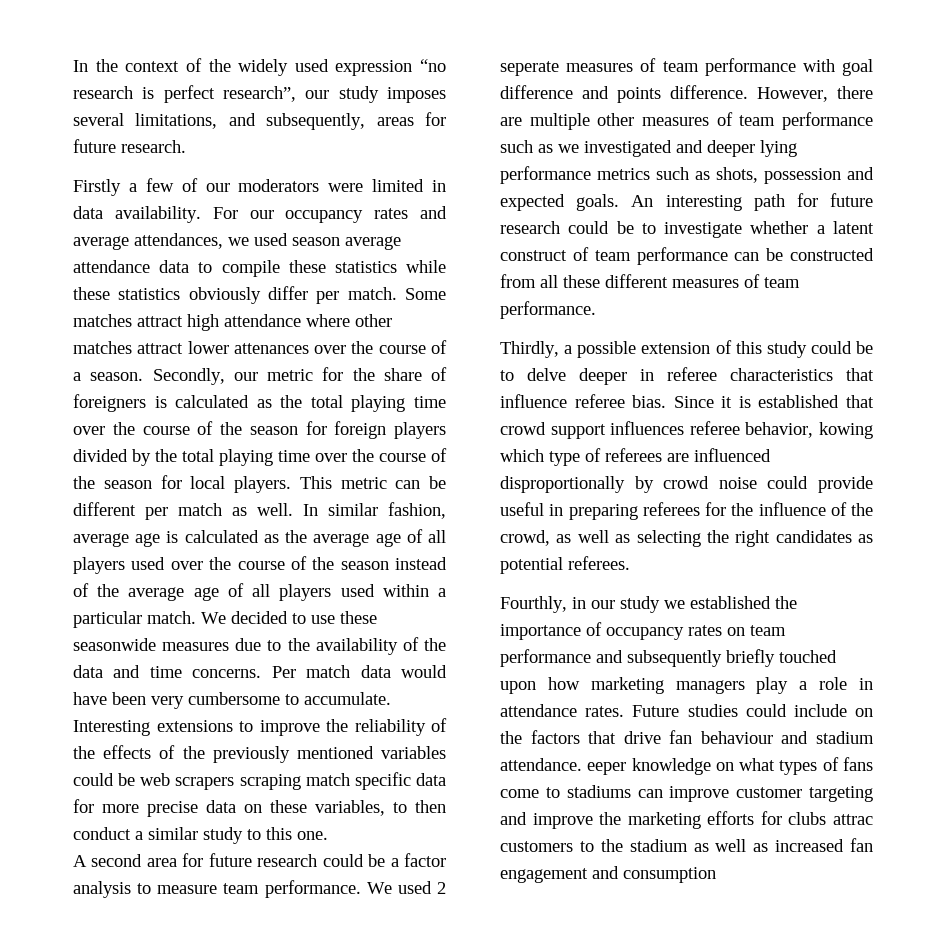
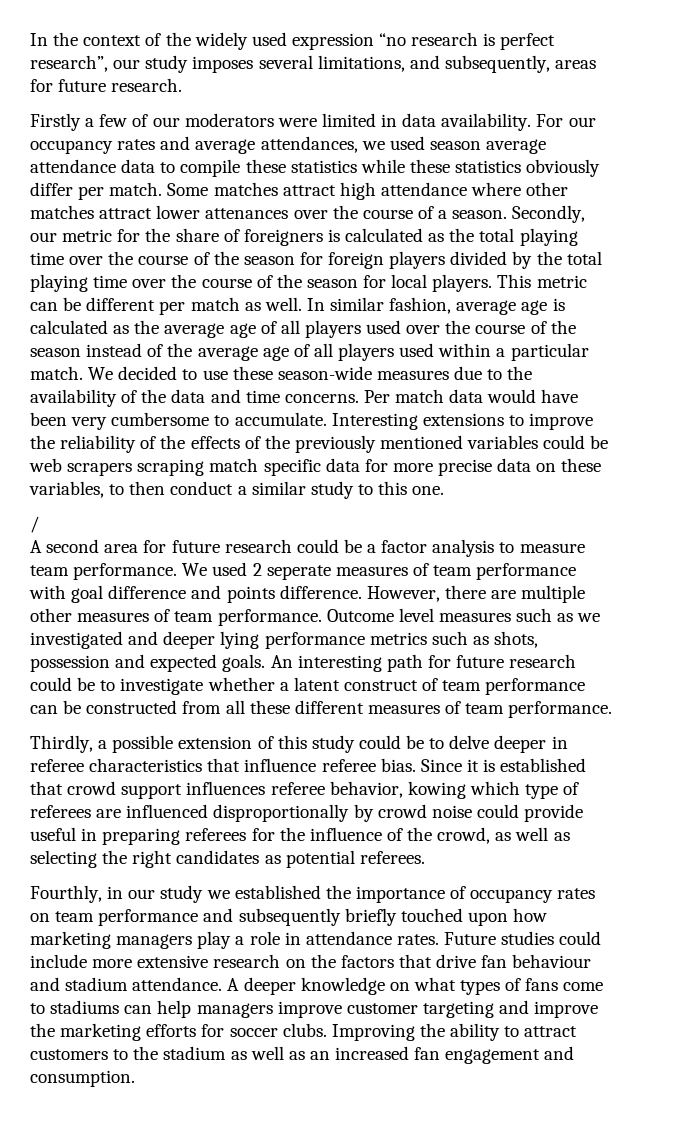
[73,638,156,651] seasonwide -> [277,366,372,380] season-wide
(328, 835) none -> [30,516,39,533] // /
[782,112,873,130] performance -> [217,608,511,626] performance. Outcome level measures
(847, 710) none -> [92,954,281,968] more extensive research
[587,762,627,775] eeper -> [227,977,296,995] A deeper
(663, 793) none -> [157,1000,273,1018] help managers
[788,812,873,825] clubs attrac -> [229,1023,578,1041] soccer clubs. Improving the ability to attract
(769, 847) none -> [309,1051,330,1060] an
[623,867,716,883] consumption -> [30,1070,135,1087] consumption.

